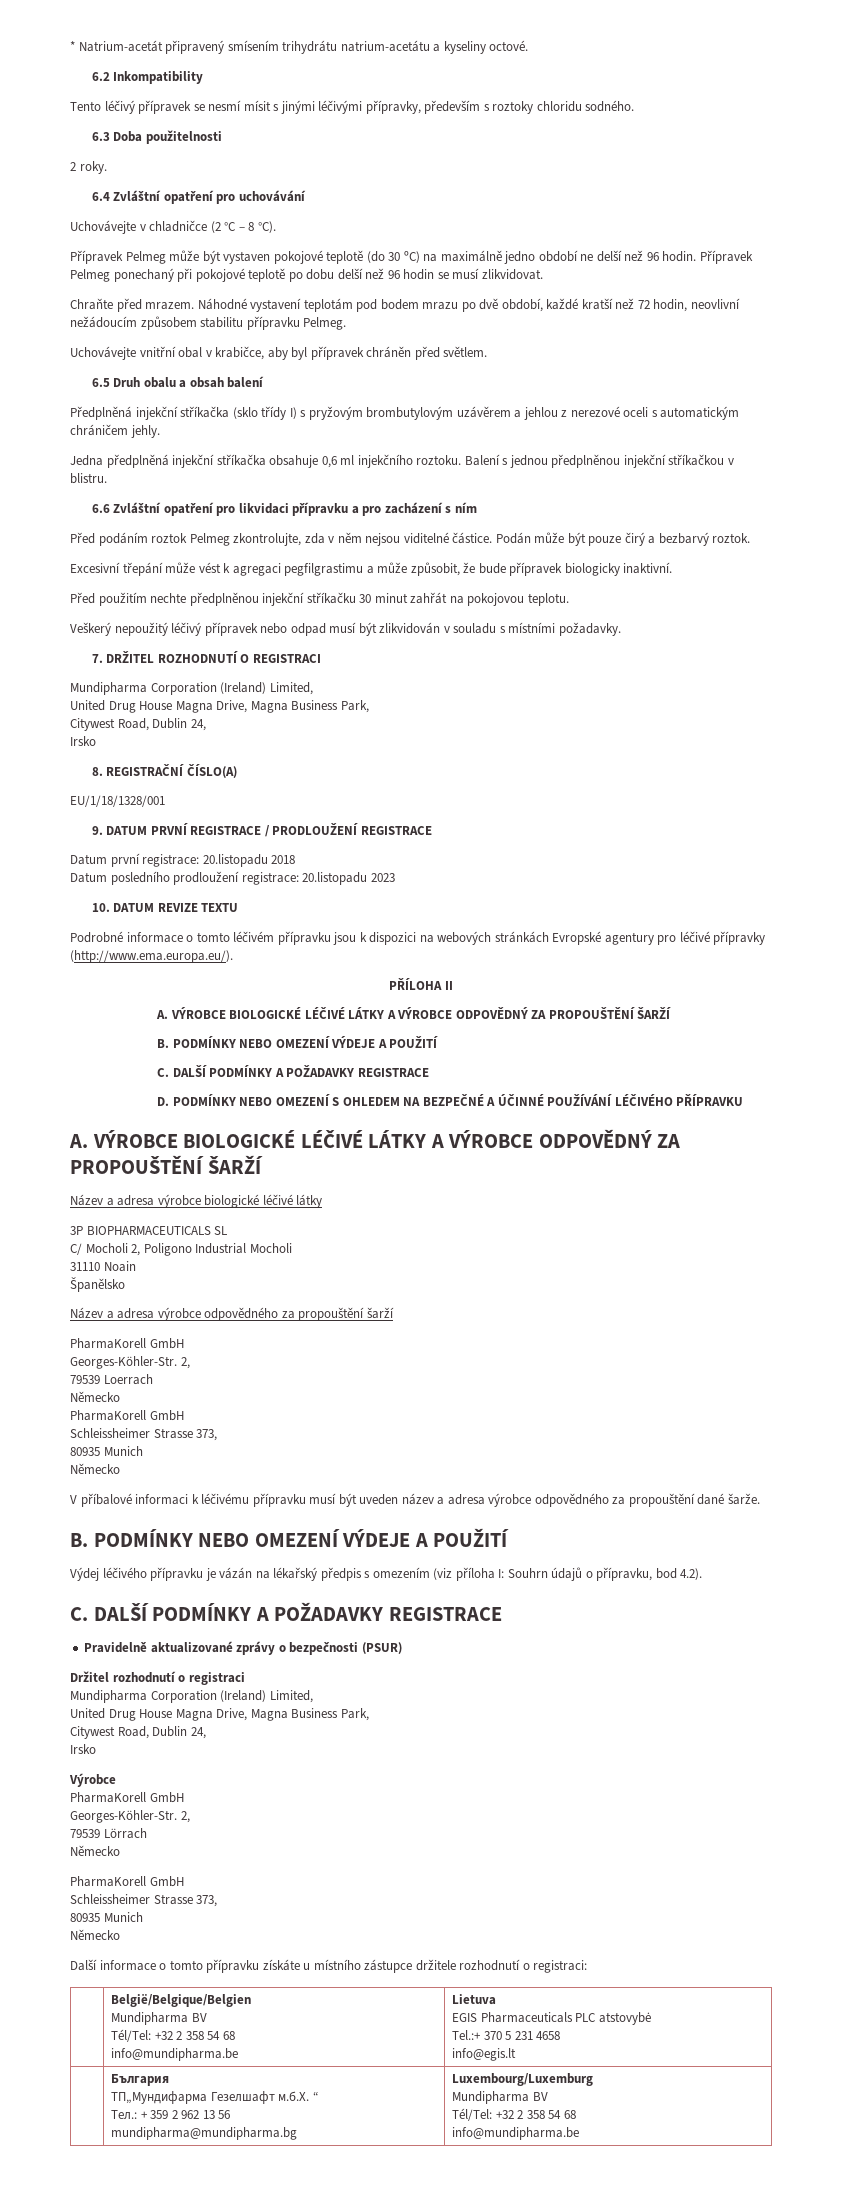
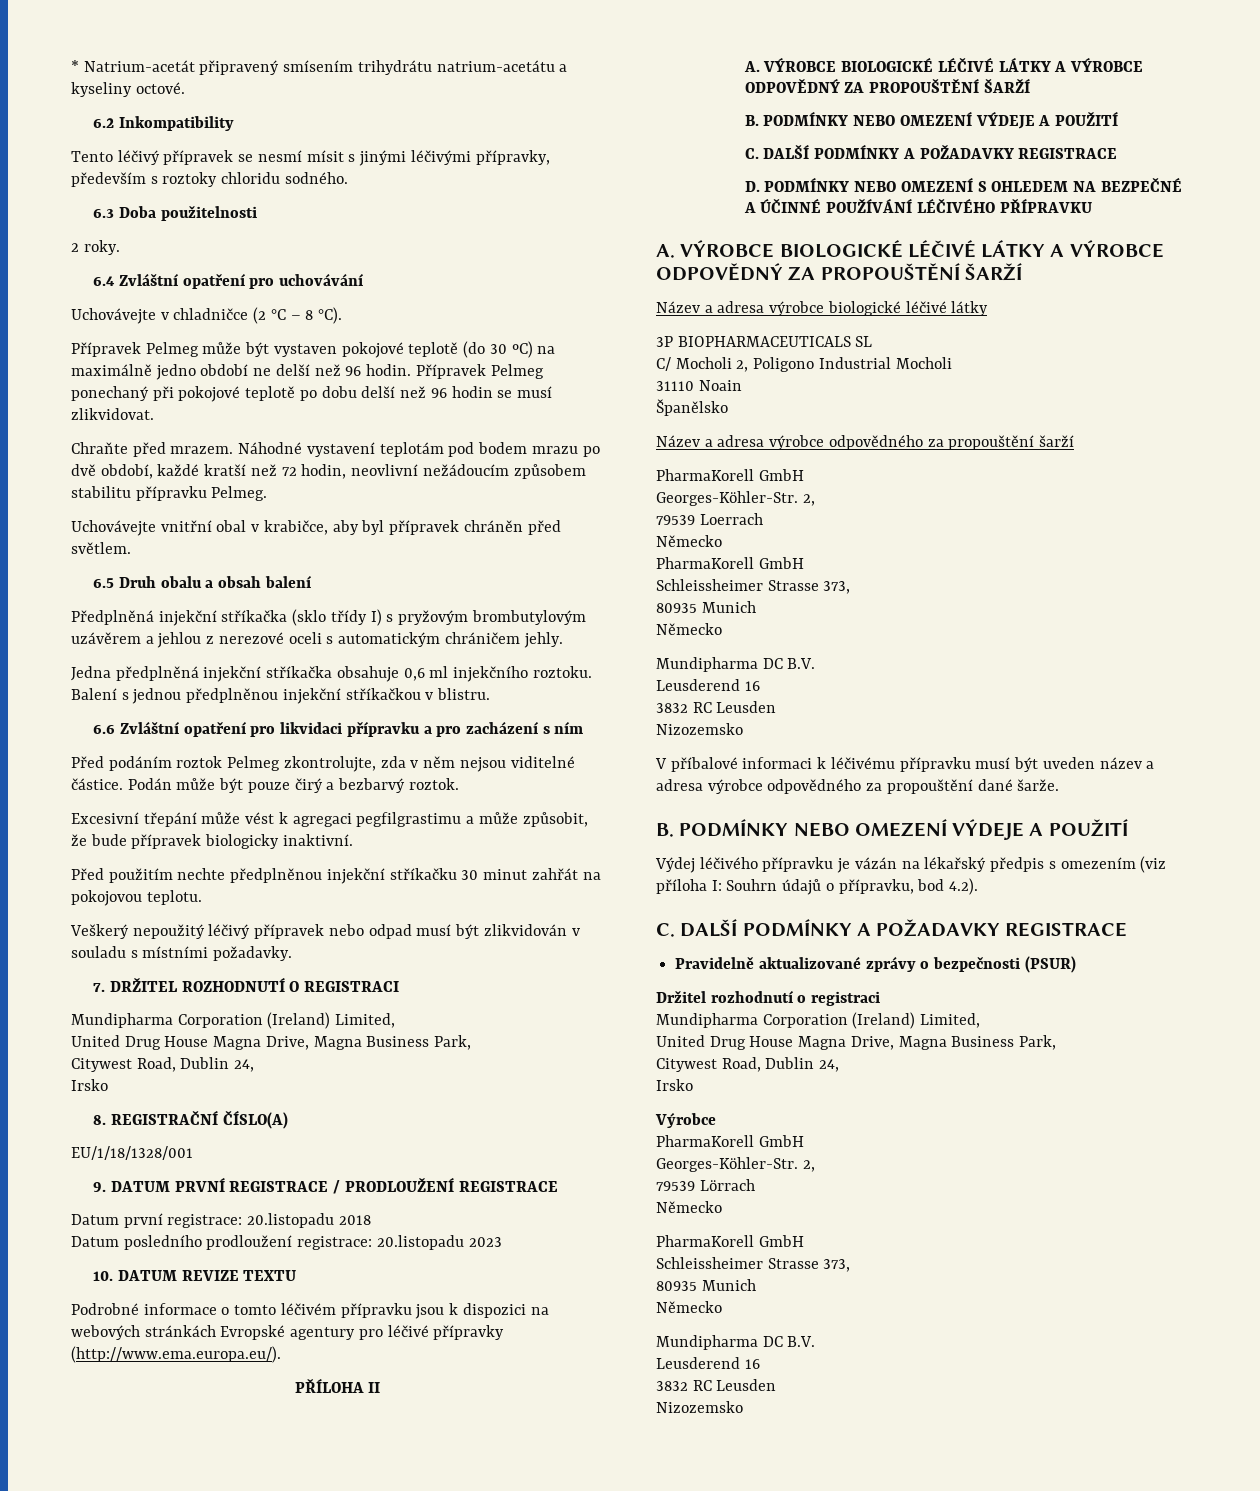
(120, 1468) none -> [656,657,816,672] [656,679,760,691] [656,701,777,713] [656,723,743,735] // Mundipharma DC B.V. // Leusderend 16 // 3832 RC Leusden // Nizozemsko
[70,1959,588,1973] [111,1994,252,2007] [111,2012,207,2025] [111,2029,235,2042] [111,2048,239,2061] [452,1994,497,2005] [452,2012,651,2025] [452,2030,561,2040] [452,2048,517,2061] [111,2074,170,2086] [111,2091,319,2104] [111,2110,231,2120] [111,2127,298,2140] [452,2073,594,2086] [452,2091,548,2104] [452,2108,576,2121] [452,2127,580,2140] Další informace o tomto přípravku získáte u místního zástupce držitele rozhodnutí o registraci: // | België/Belgique/Belgien // Mundipharma BV // Tél/Tel: +32 2 358 54 68 // info@mundipharma.be | Lietuva // EGIS Pharmaceuticals PLC atstovybė // Tel.:+ 370 5 231 4658 // info@egis.lt // | България // ТП„Мундифарма Гезелшафт м.б.Х. “ // Teл.: + 359 2 962 13 56 // mundipharma@mundipharma.bg | Luxembourg/Luxemburg // Mundipharma BV // Tél/Tel: +32 2 358 54 68 // info@mundipharma.be -> [656,1335,816,1350] [656,1357,760,1369] [656,1379,777,1391] [656,1401,743,1413] Mundipharma DC B.V. // Leusderend 16 // 3832 RC Leusden // Nizozemsko

